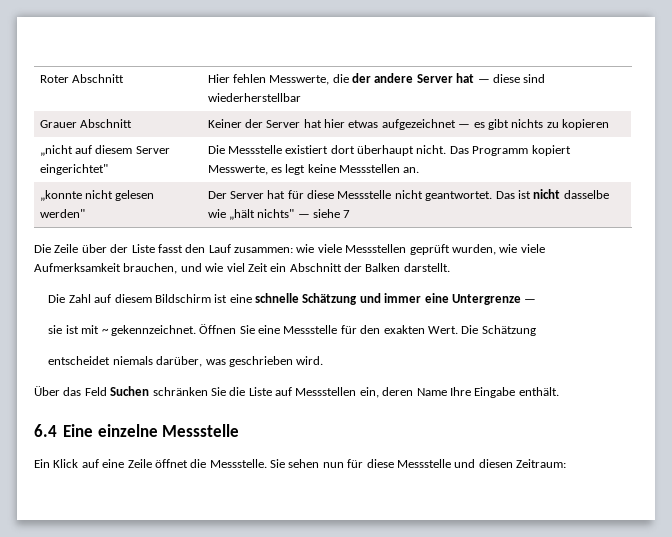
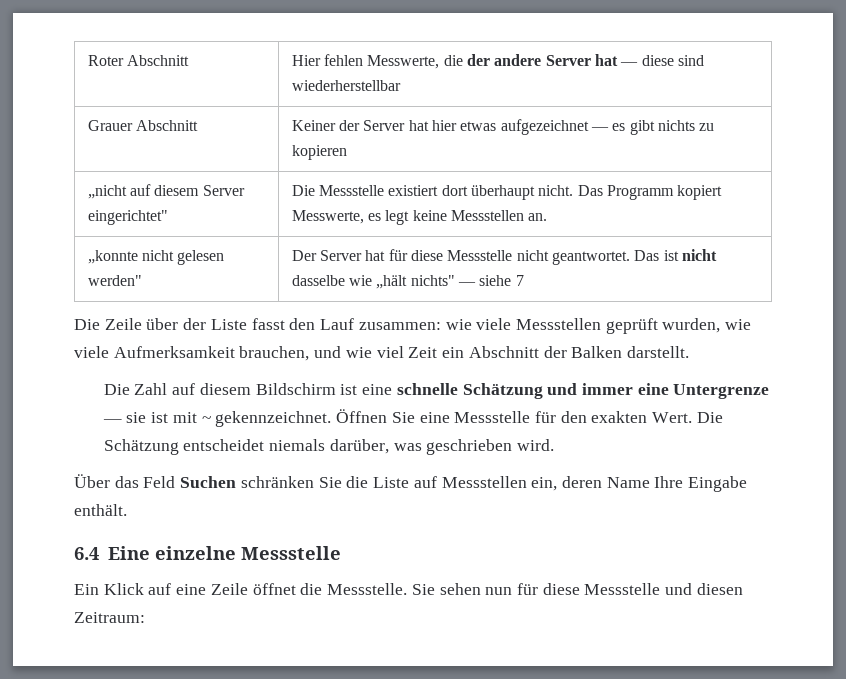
(537, 301) // -> (122, 421) none
(536, 330) // -> (179, 447) none

